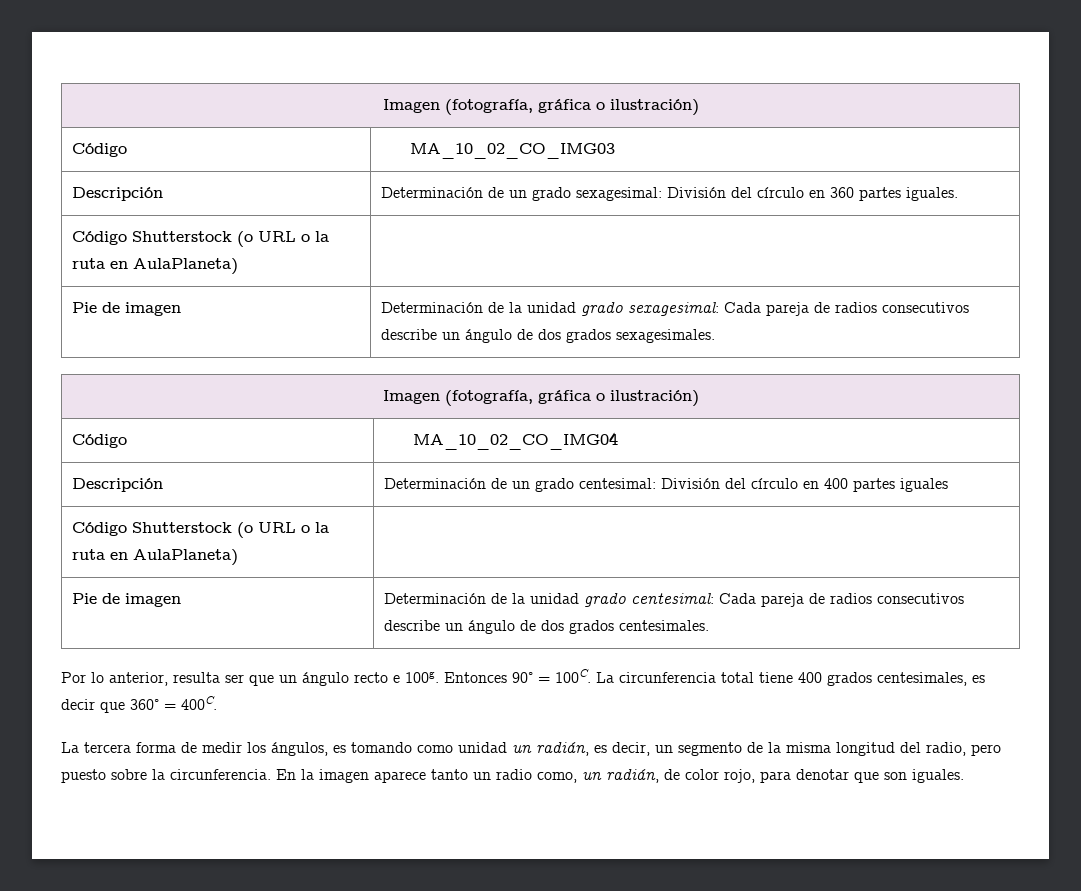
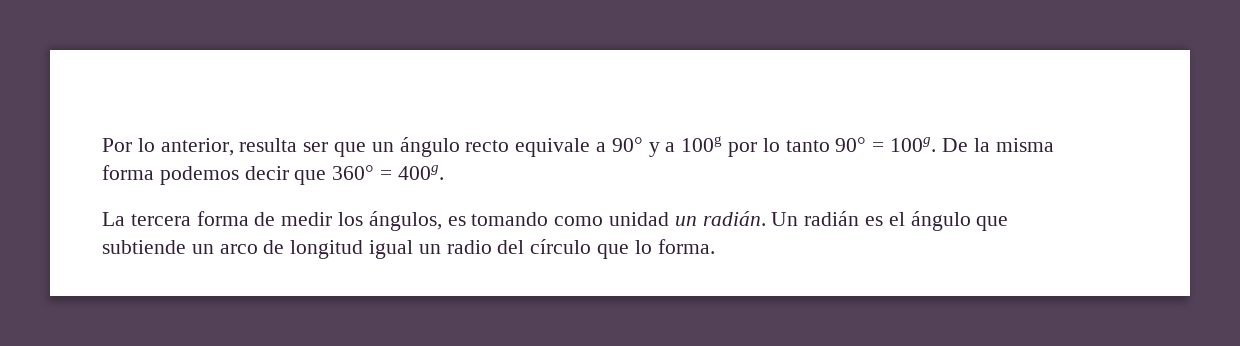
[382,99,699,116] [71,143,127,157] [410,143,616,159] [71,187,163,201] [380,187,958,201] [71,231,329,247] [71,258,238,275] [71,302,181,316] [380,302,969,316] [380,329,715,343] [382,390,699,407] [71,434,127,448] [413,432,619,450] [71,478,163,492] [383,478,948,492] [71,522,329,538] [71,549,238,566] [71,593,181,607] [383,593,964,607] [383,620,709,634] Imagen (fotografía, gráfica o ilustración) // Código | MA_10_02_CO_IMG03 // Descripción | Determinación de un grado sexagesimal: División del círculo en 360 partes iguales. // Código Shutterstock (o URL o la ruta en AulaPlaneta) | // Pie de imagen | Determinación de la unidad grado sexagesimal: Cada pareja de radios consecutivos describe un ángulo de dos grados sexagesimales. // Imagen (fotografía, gráfica o ilustración) // Código | MA_10_02_CO_IMG04 // Descripción | Determinación de un grado centesimal: División del círculo en 400 partes iguales // Código Shutterstock (o URL o la ruta en AulaPlaneta) | // Pie de imagen | Determinación de la unidad grado centesimal: Cada pareja de radios consecutivos describe un ángulo de dos grados centesimales. // -> (102, 145) none
[393,669,985,686] e 100g. Entonces 90° = 100C. La circunferencia total tiene 400 grados centesimales, es -> [515,136,1054,157] [102,165,239,185] equivale a 90° y a 100g por lo tanto 90° = 100g. De la misma forma podemos
[181,696,217,710] 400C. -> [397,165,444,180] 400g.
[536,742,1001,756] [61,769,964,783] radián, es decir, un segmento de la misma longitud del radio, pero puesto sobre la circunferencia. En la imagen aparece tanto un radio como, un radián, de color rojo, para denotar que son iguales. -> [702,211,1009,231] [102,239,715,259] radián. Un radián es el ángulo que subtiende un arco de longitud igual un radio del círculo que lo forma.

